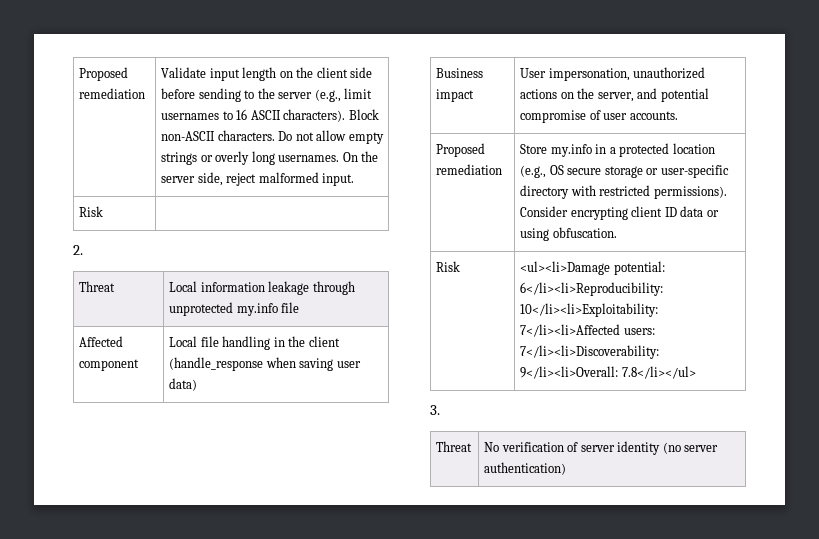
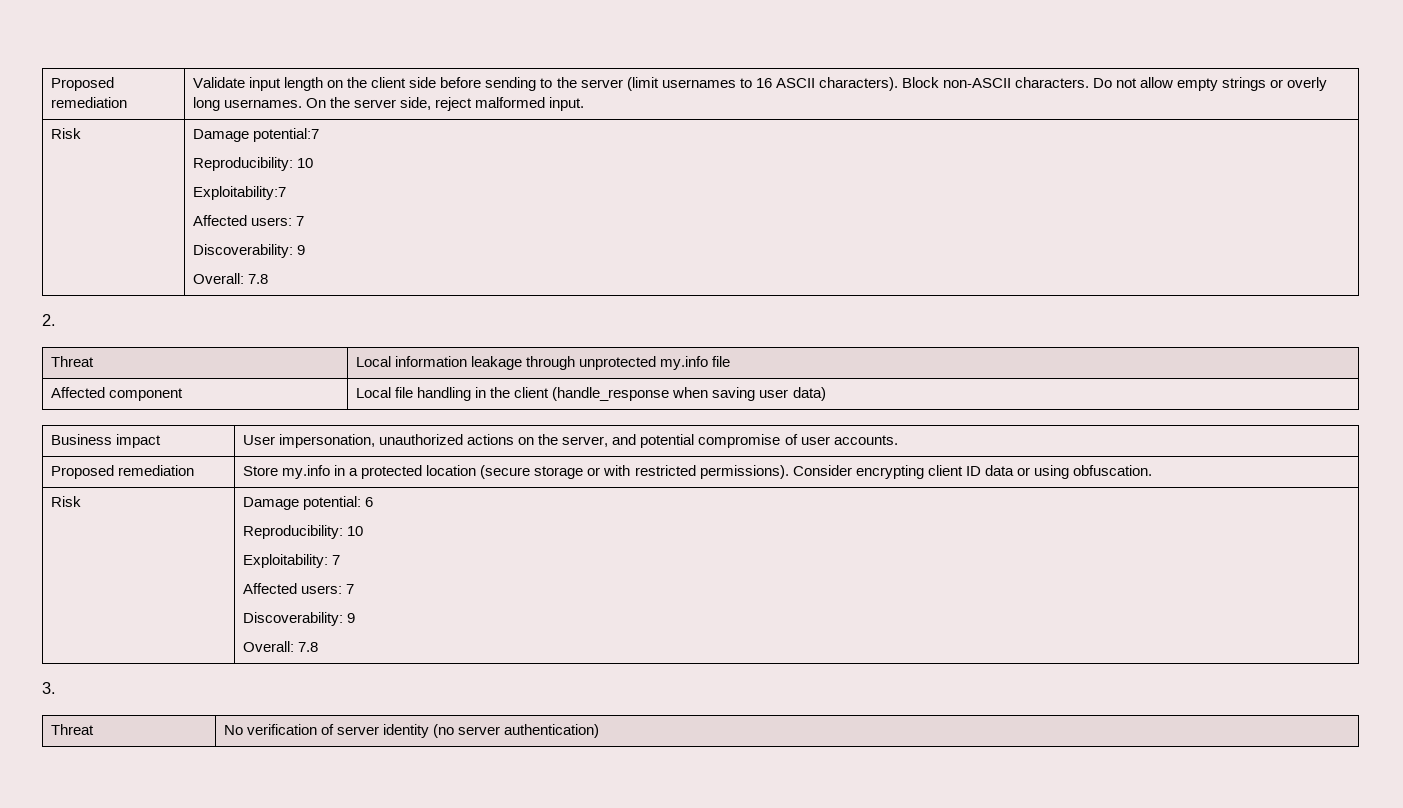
[314,88,373,102] (e.g., limit -> [626,77,659,91] (limit
(104, 211) none -> [193,128,320,142] [193,157,314,171] [193,186,287,200] [193,215,305,226] [193,244,306,258] [193,273,269,284] Damage potential:7 // Reproducibility: 10 // Exploitability:7 // Affected users: 7 // Discoverability: 9 // Overall: 7.8
[520,165,729,178] [520,185,570,199] (e.g., OS secure storage or user-specific directory -> [480,465,601,479] (secure storage or
[520,261,665,275] [520,282,664,296] [520,303,659,317] [520,324,655,337] [520,345,660,359] [520,366,696,379] <ul><li>Damage potential: 6</li><li>Reproducibility: 10</li><li>Exploitability: 7</li><li>Affected users: 7</li><li>Discoverability: 9</li><li>Overall: 7.8</li></ul> -> [243,496,374,510] [243,525,364,539] [243,554,341,568] [243,583,355,594] [243,612,356,626] [243,641,319,652] Damage potential: 6 // Reproducibility: 10 // Exploitability: 7 // Affected users: 7 // Discoverability: 9 // Overall: 7.8

